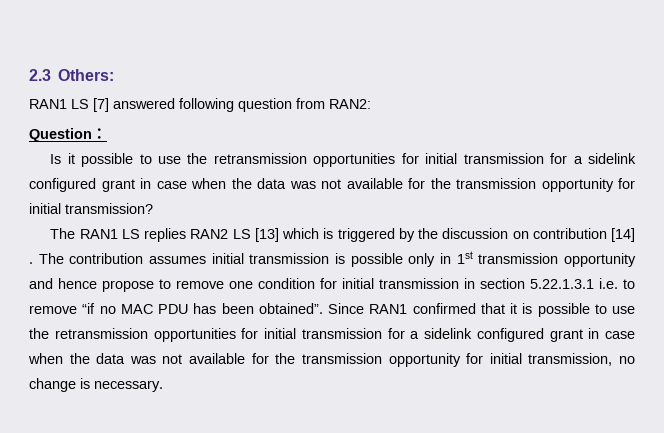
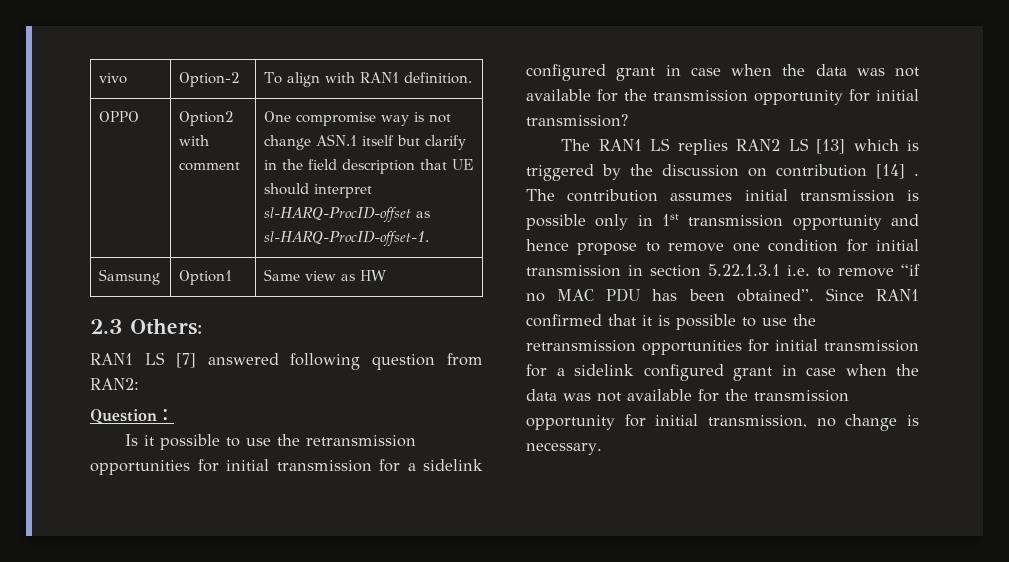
(29, 75) none -> [99,73,128,84] [179,72,241,87] [264,72,473,87] [99,111,140,122] [179,111,235,126] [179,135,210,146] [179,162,241,171] [264,111,452,126] [264,134,467,150] [264,159,474,174] [264,183,373,198] [264,207,431,222] [264,231,430,246] [99,269,161,285] [179,270,233,285] [264,269,388,281] vivo | Option-2 | To align with RAN1 definition. // OPPO | Option2 with comment | One compromise way is not change ASN.1 itself but clarify in the field description that UE should interpret sl-HARQ-ProcID-offset as sl-HARQ-ProcID-offset-1. // Samsung | Option1 | Same view as HW //

